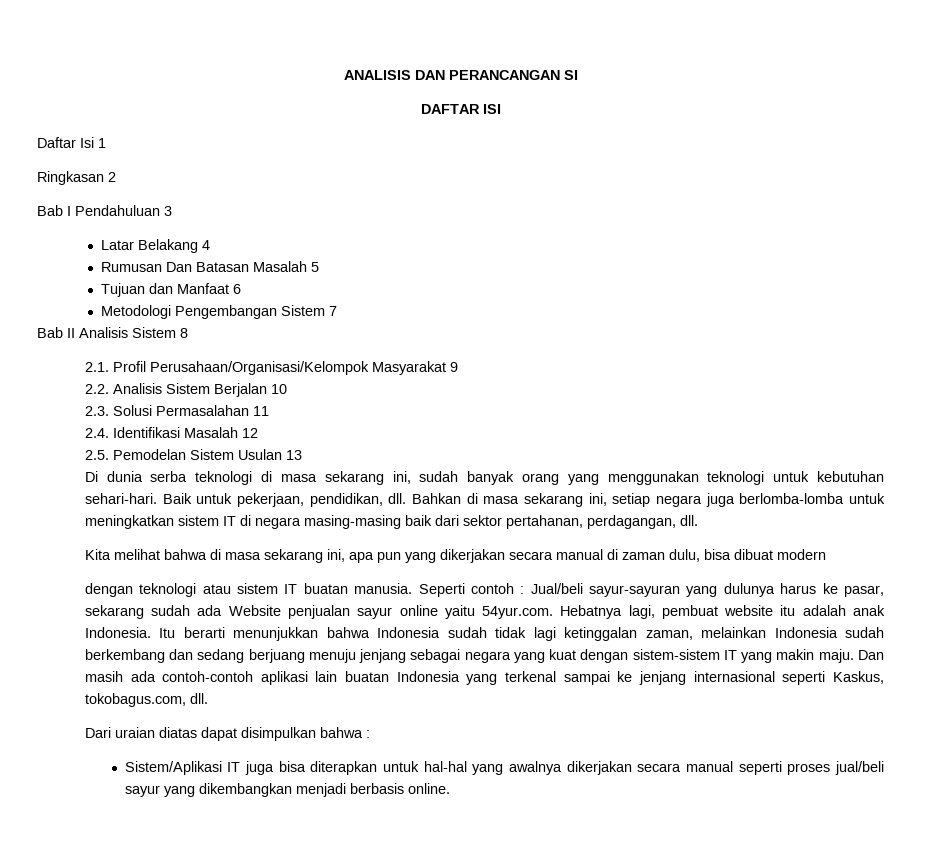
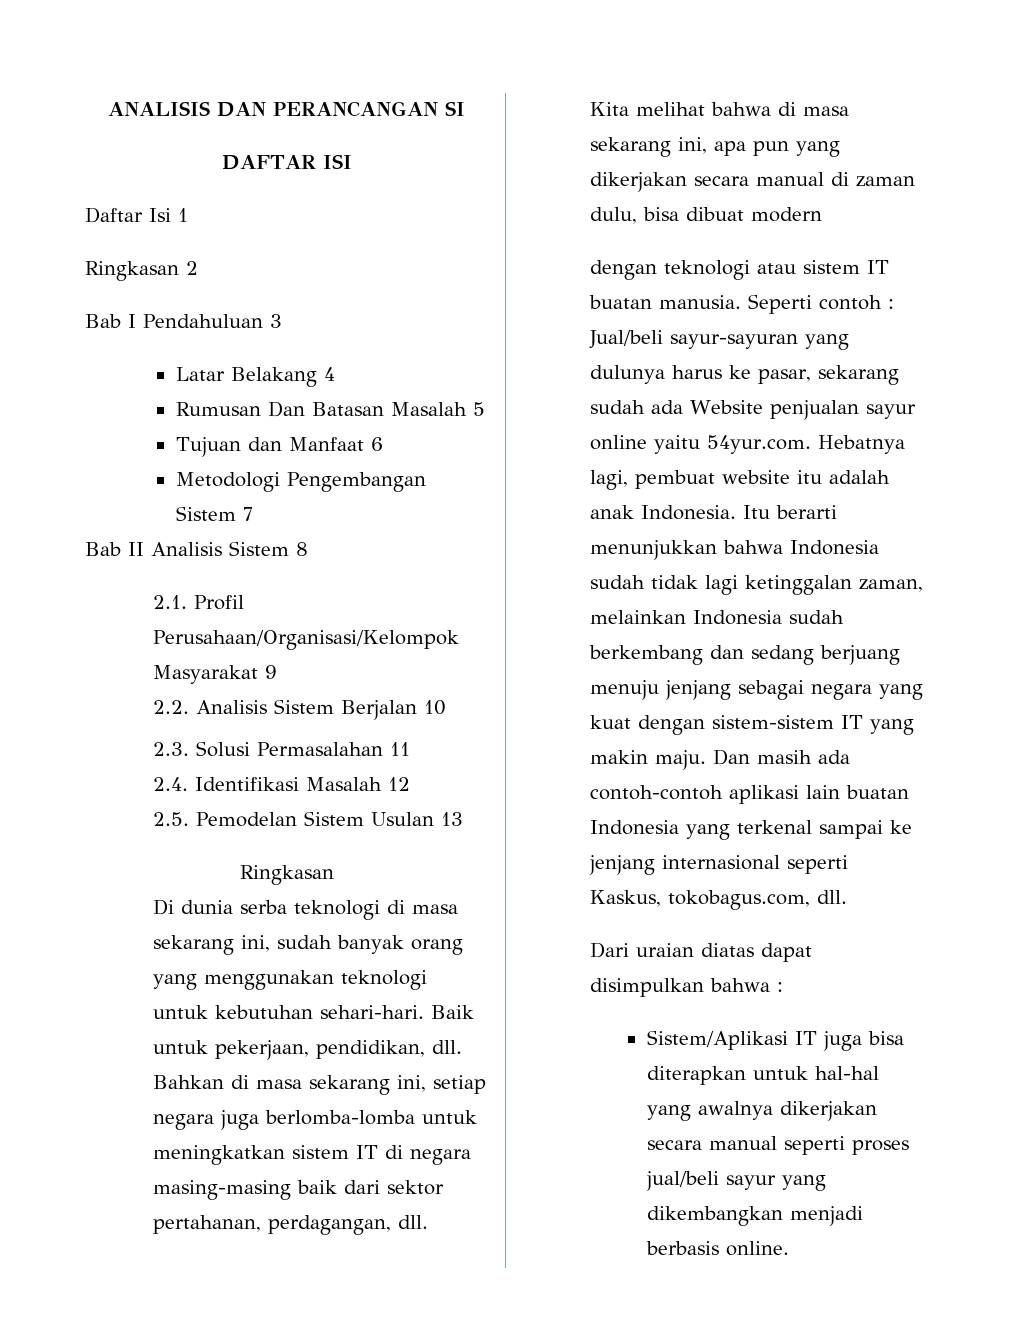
(302, 455) none -> [239,865,334,885] // Ringkasan

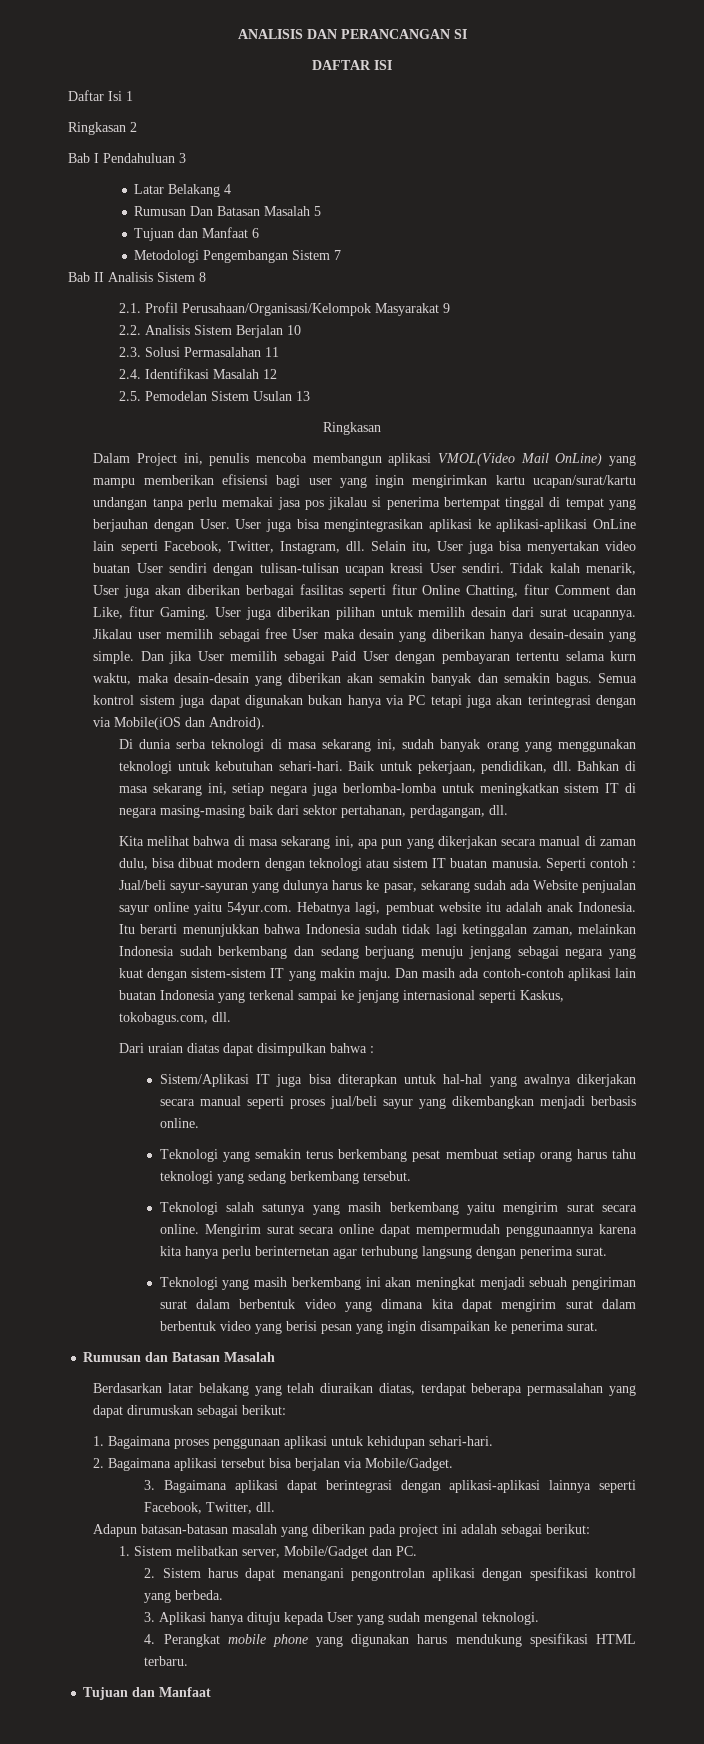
(334, 875) none -> [93,453,637,466] [93,474,637,488] [93,497,636,510] [93,519,637,532] [93,541,637,554] [93,563,637,576] [93,584,636,598] [93,606,636,620] [93,628,636,642] [93,651,636,664] [93,673,637,686] [93,695,636,708] [93,717,266,730] // Dalam Project ini, penulis mencoba membangun aplikasi VMOL(Video Mail OnLine) yang mampu memberikan efisiensi bagi user yang ingin mengirimkan kartu ucapan/surat/kartu undangan tanpa perlu memakai jasa pos jikalau si penerima bertempat tinggal di tempat yang berjauhan dengan User. User juga bisa mengintegrasikan aplikasi ke aplikasi-aplikasi OnLine lain seperti Facebook, Twitter, Instagram, dll. Selain itu, User juga bisa menyertakan video buatan User sendiri dengan tulisan-tulisan ucapan kreasi User sendiri. Tidak kalah menarik, User juga akan diberikan berbagai fasilitas seperti fitur Online Chatting, fitur Comment dan Like, fitur Gaming. User juga diberikan pilihan untuk memilih desain dari surat ucapannya. Jikalau user memilih sebagai free User maka desain yang diberikan hanya desain-desain yang simple. Dan jika User memilih sebagai Paid User dengan pembayaran tertentu selama kurn waktu, maka desain-desain yang diberikan akan semakin banyak dan semakin bagus. Semua kontrol sistem juga dapat digunakan bukan hanya via PC tetapi juga akan terintegrasi dengan via Mobile(iOS dan Android).
(823, 214) // -> (261, 863) none
(789, 1248) none -> [159,1149,636,1162] [159,1171,411,1184] [159,1202,637,1215] [159,1224,637,1237] [159,1246,607,1259] [159,1277,636,1290] [159,1299,636,1312] [159,1321,598,1334] [83,1352,276,1362] [93,1383,636,1396] [93,1405,287,1418] [93,1436,494,1449] [93,1458,454,1471] [144,1480,636,1493] [144,1502,276,1514] [93,1524,591,1537] [118,1546,417,1559] [144,1567,636,1581] [144,1590,224,1603] [144,1612,540,1625] [144,1633,636,1647] [144,1656,189,1666] [83,1687,212,1700] // Teknologi yang semakin terus berkembang pesat membuat setiap orang harus tahu teknologi yang sedang berkembang tersebut. // Teknologi salah satunya yang masih berkembang yaitu mengirim surat secara online. Mengirim surat secara online dapat mempermudah penggunaannya karena kita hanya perlu berinternetan agar terhubung langsung dengan penerima surat. // Teknologi yang masih berkembang ini akan meningkat menjadi sebuah pengiriman surat dalam berbentuk video yang dimana kita dapat mengirim surat dalam berbentuk video yang berisi pesan yang ingin disampaikan ke penerima surat. // Rumusan dan Batasan Masalah // Berdasarkan latar belakang yang telah diuraikan diatas, terdapat beberapa permasalahan yang dapat dirumuskan sebagai berikut: // 1. Bagaimana proses penggunaan aplikasi untuk kehidupan sehari-hari. // 2. Bagaimana aplikasi tersebut bisa berjalan via Mobile/Gadget. // 3. Bagaimana aplikasi dapat berintegrasi dengan aplikasi-aplikasi lainnya seperti Facebook, Twitter, dll. // Adapun batasan-batasan masalah yang diberikan pada project ini adalah sebagai berikut: // 1. Sistem melibatkan server, Mobile/Gadget dan PC. // 2. Sistem harus dapat menangani pengontrolan aplikasi dengan spesifikasi kontrol yang berbeda. // 3. Aplikasi hanya dituju kepada User yang sudah mengenal teknologi. // 4. Perangkat mobile phone yang digunakan harus mendukung spesifikasi HTML terbaru. // Tujuan dan Manfaat

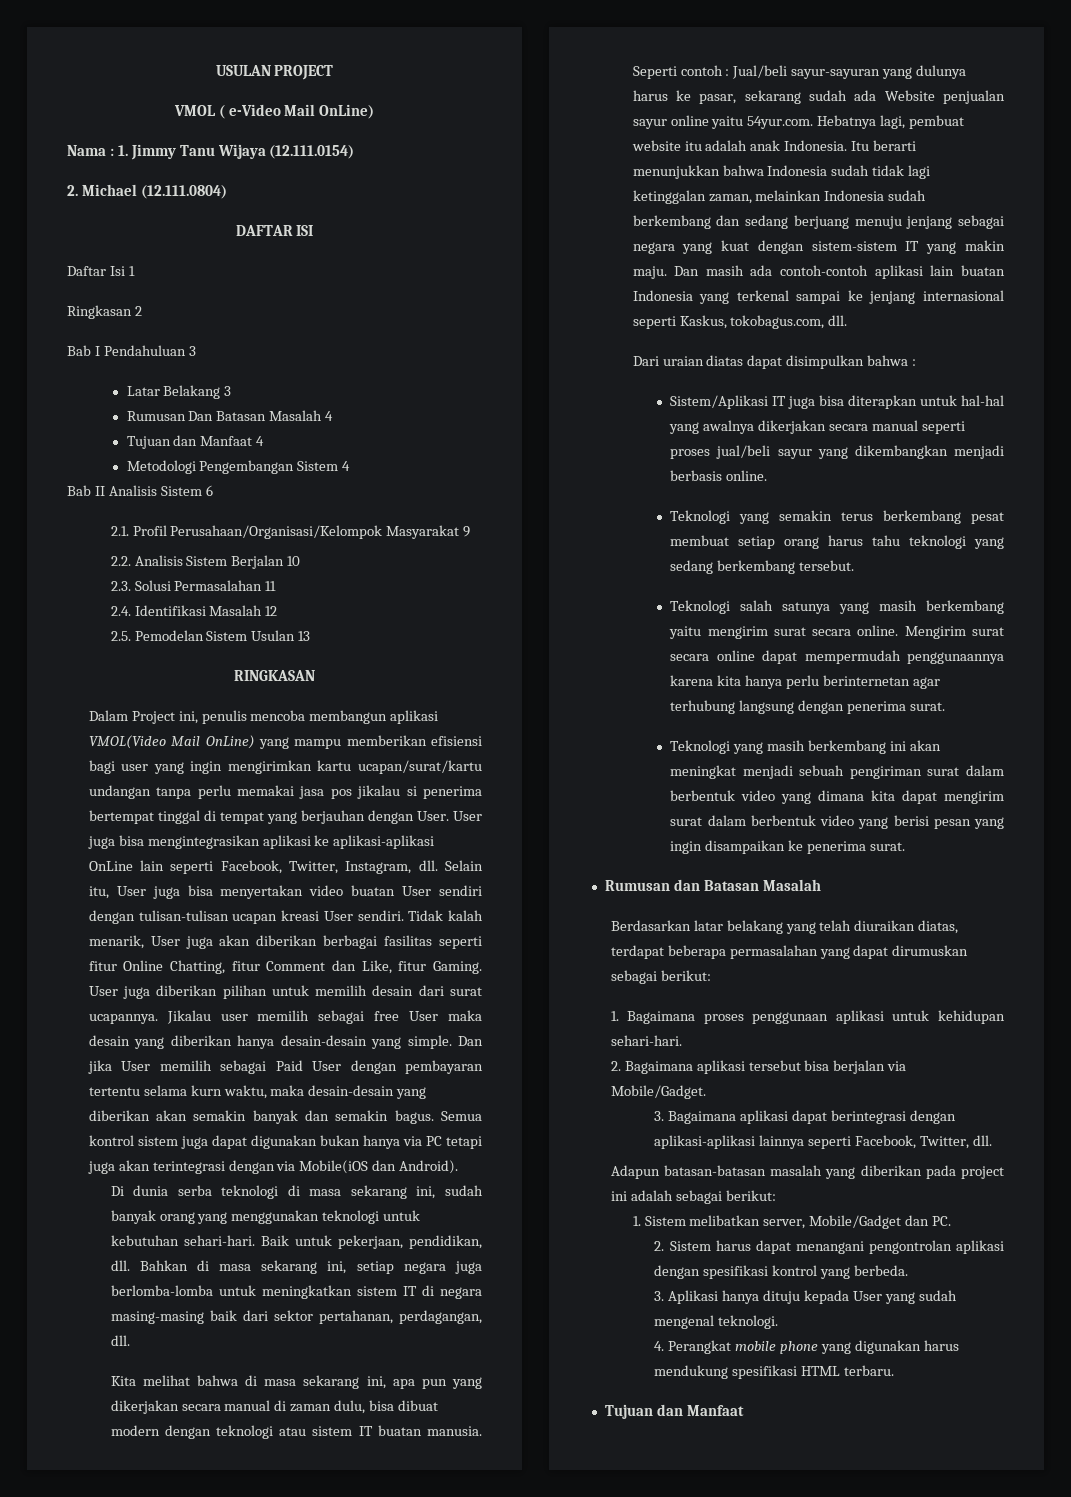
[237,29,467,39] ANALISIS DAN PERANCANGAN SI -> [215,65,334,80] [173,104,375,119] [67,144,355,160] [67,184,227,199] USULAN PROJECT // VMOL ( e-Video Mail OnLine) // Nama : 1. Jimmy Tanu Wijaya (12.111.0154) // 2. Michael (12.111.0804)
[224,184,232,194] 4 -> [224,386,232,396] 3
[314,206,322,216] [134,227,260,241] 5 // Tujuan dan Manfaat 6 -> [325,411,334,421] [126,435,265,449] 4 // Tujuan dan Manfaat 4
[334,250,342,260] 7 -> [342,461,351,471] 4
[199,272,206,282] 8 -> [205,485,213,496] 6
[323,422,381,435] Ringkasan -> [234,670,315,681] RINGKASAN

